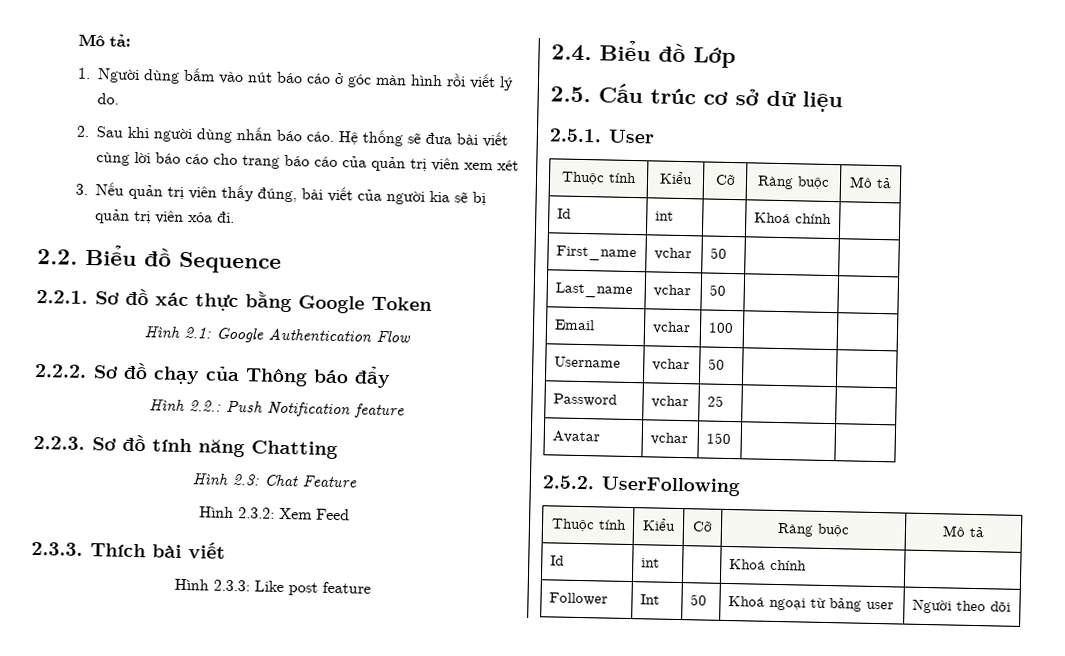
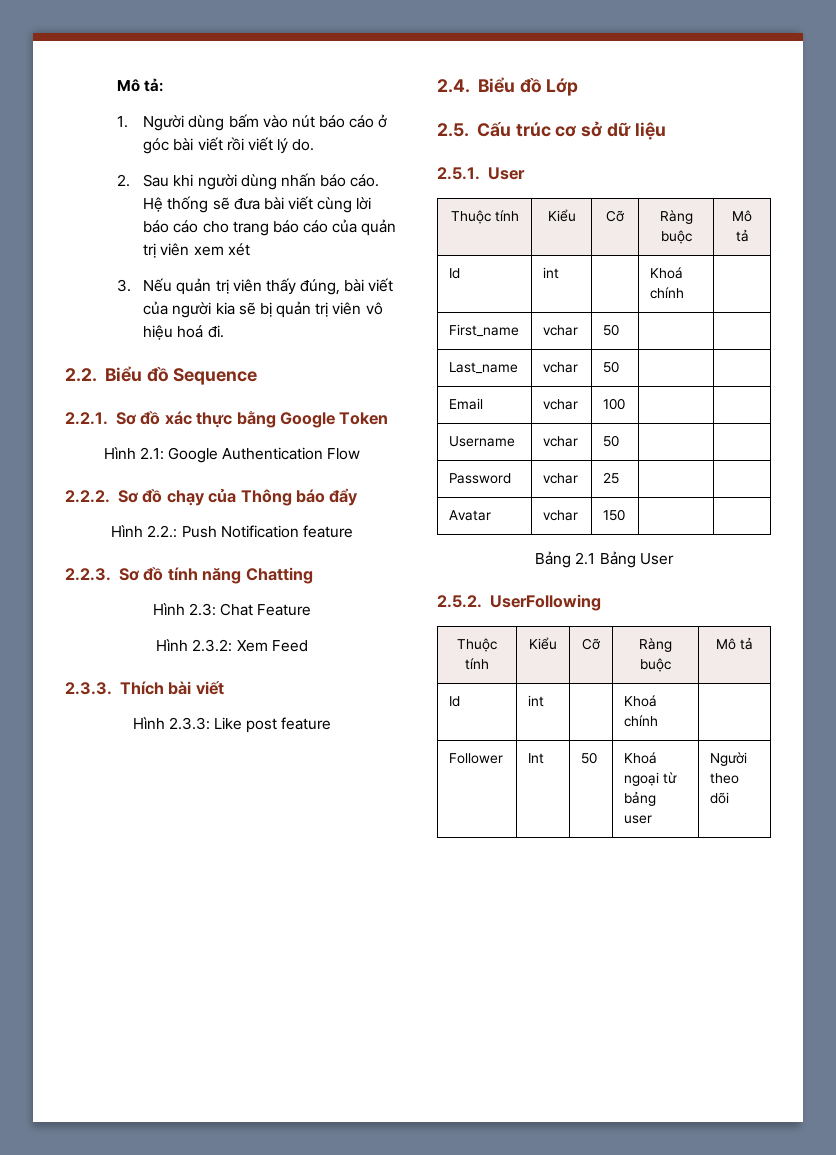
[375,74,444,87] màn hình -> [173,137,223,151] bài viết
[188,212,214,223] xóa -> [365,302,383,315] [143,325,204,340] vô hiệu hoá
(731, 438) none -> [535,551,674,568] // Bảng 2.1 Bảng User

